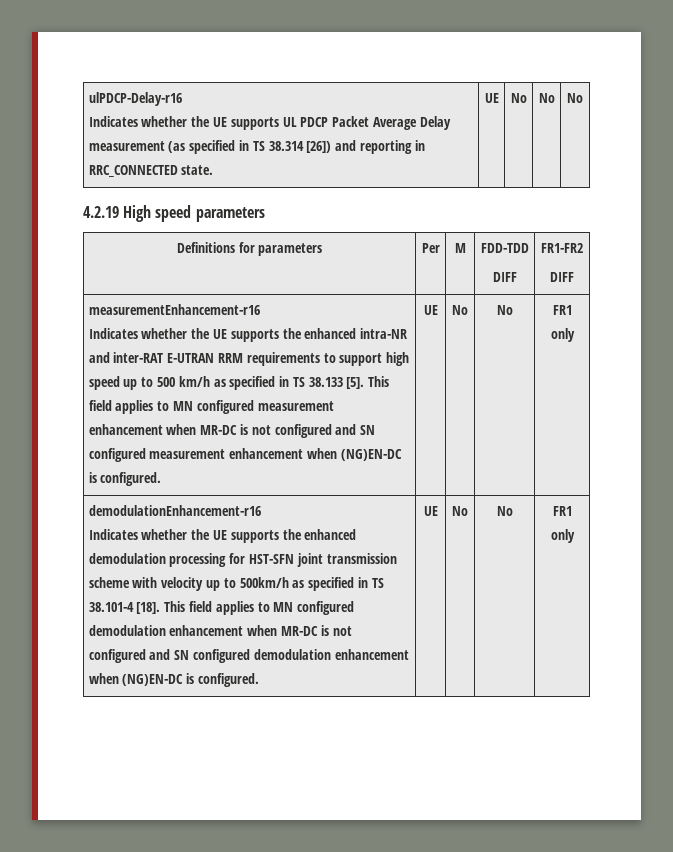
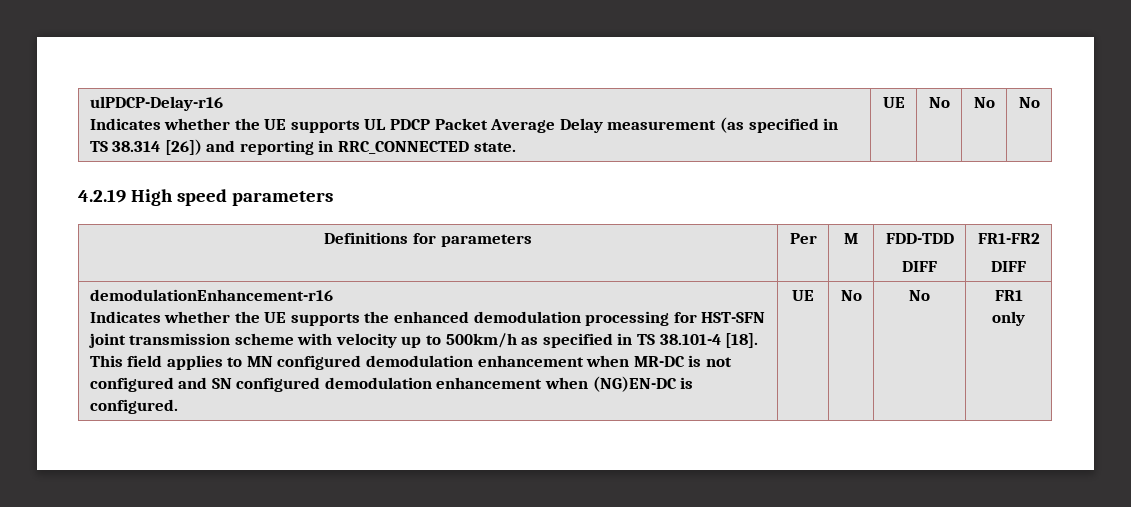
[88,304,260,315] [88,328,408,342] [88,352,410,366] [88,376,390,390] [88,400,334,414] [88,424,376,438] [88,448,402,462] [88,472,162,486] [423,305,438,315] [452,305,468,315] [496,305,513,315] [552,305,572,315] [550,328,575,342] // measurementEnhancement-r16 // Indicates whether the UE supports the enhanced intra-NR and inter-RAT E-UTRAN RRM requirements to support high speed up to 500 km/h as specified in TS 38.133 [5]. This field applies to MN configured measurement enhancement when MR-DC is not configured and SN configured measurement enhancement when (NG)EN-DC is configured. | UE | No | No | FR1 only -> (1026, 266) none

